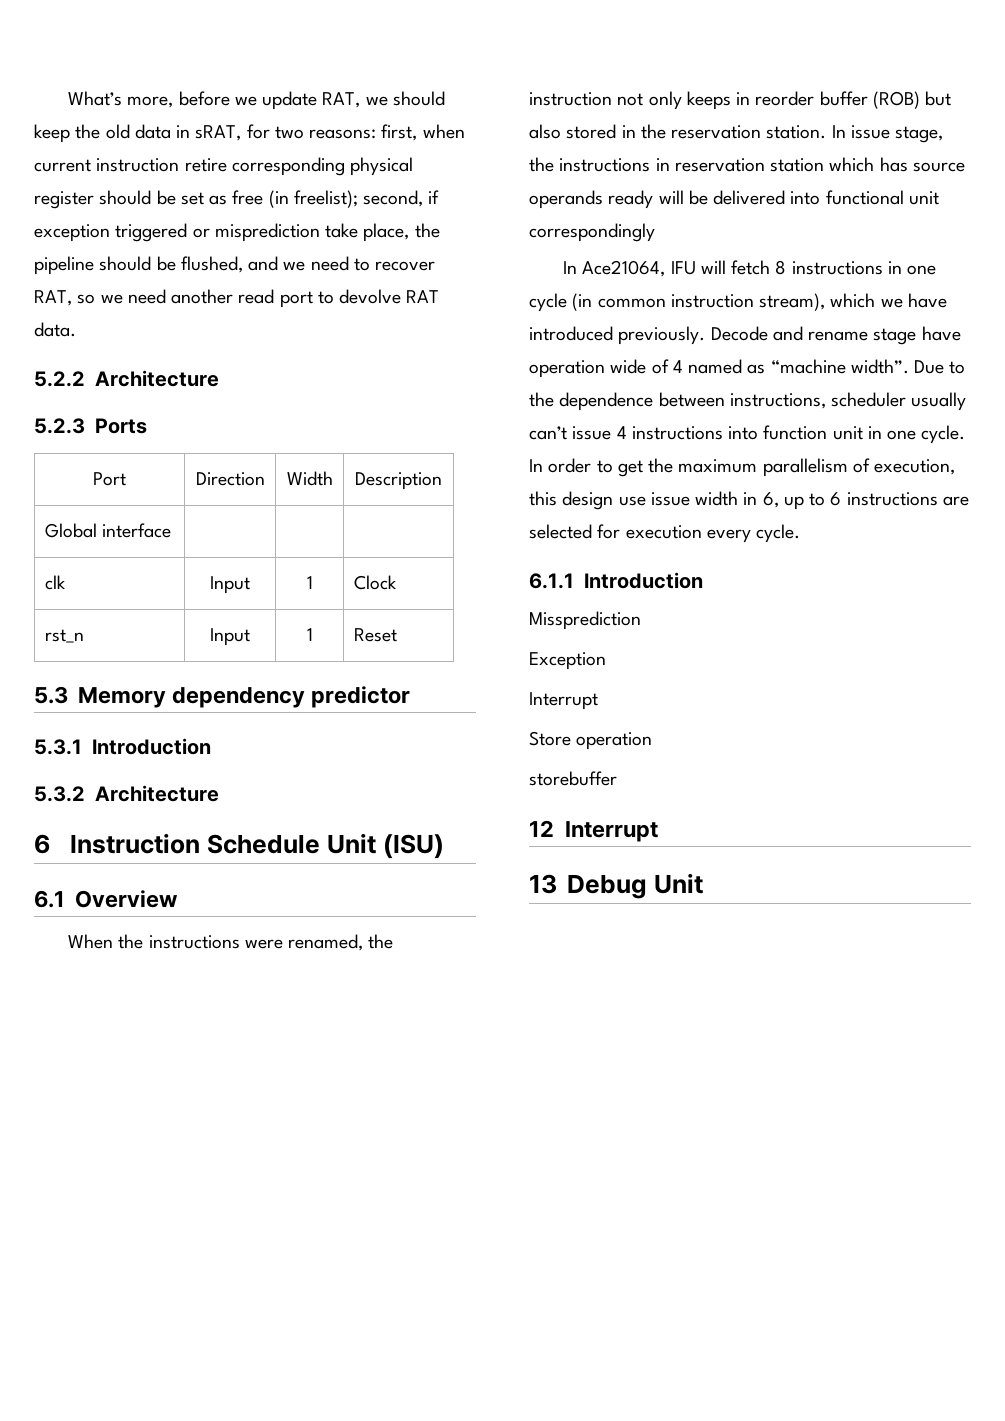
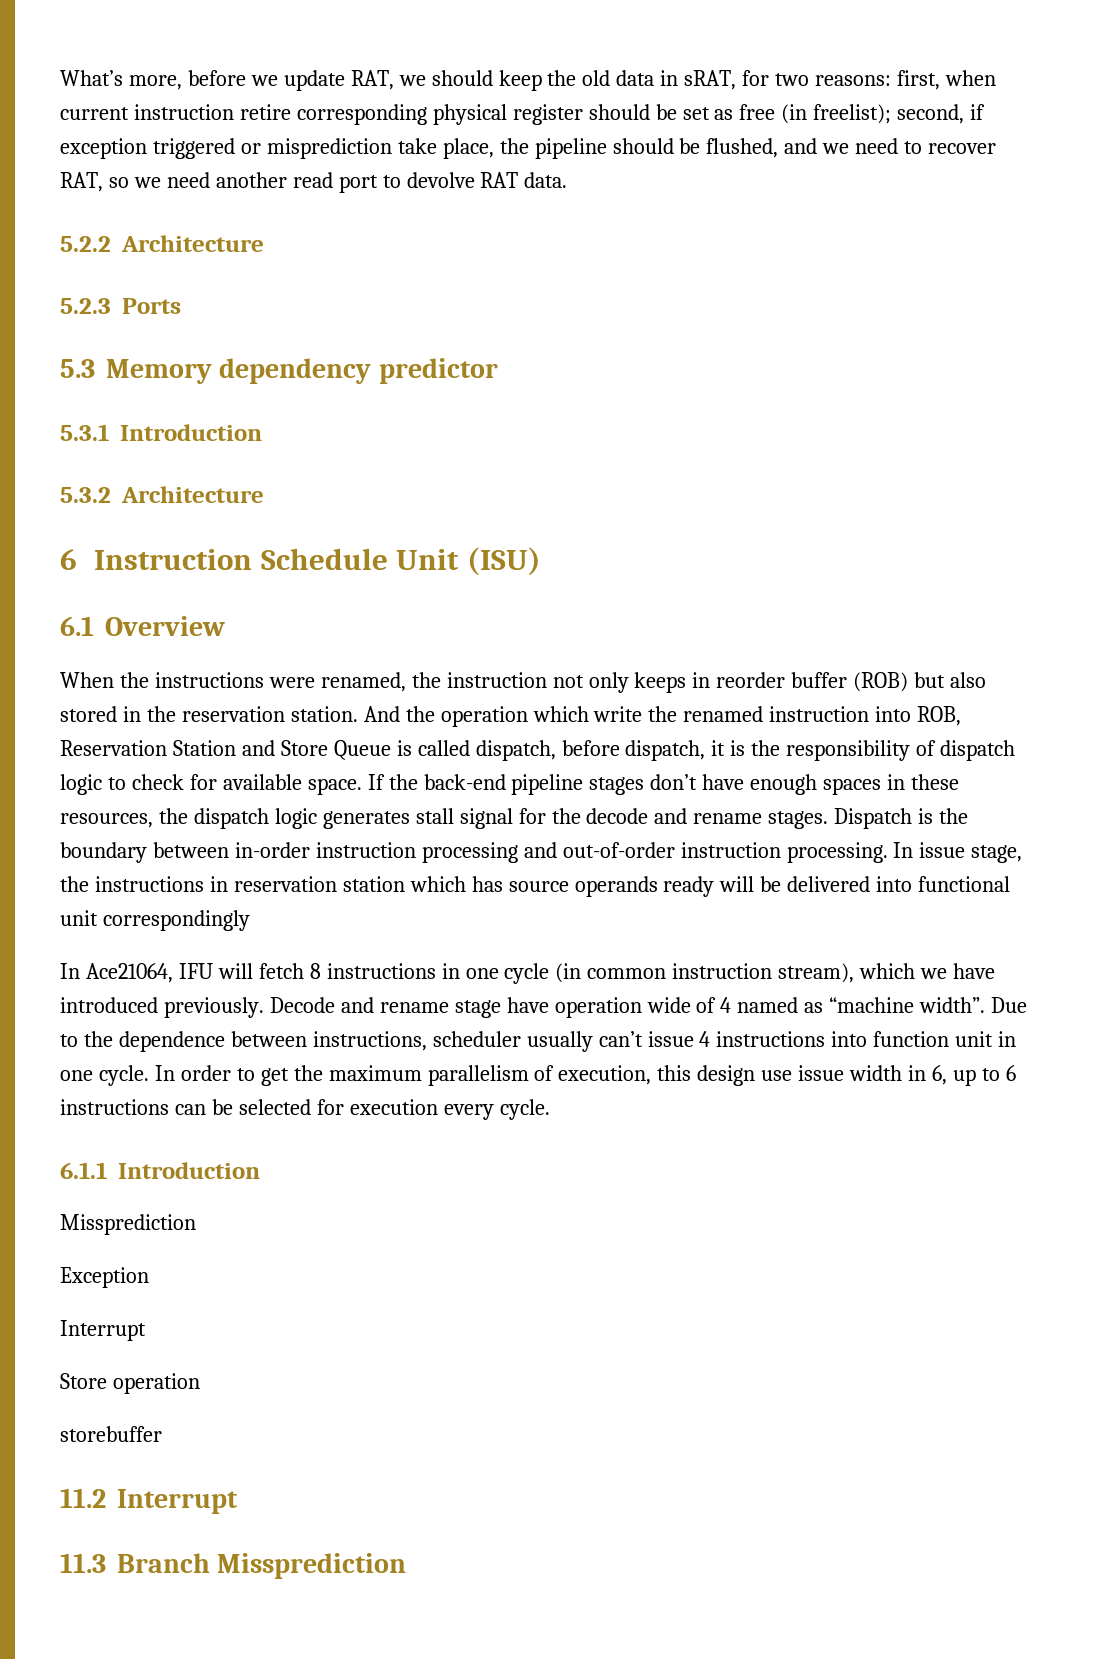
[93,472,126,486] [195,472,265,486] [286,471,333,486] [355,472,442,490] [44,523,171,538] [44,575,66,590] [210,576,250,594] [306,576,313,589] [353,575,397,590] [44,629,84,643] [210,628,250,646] [306,628,313,641] [353,628,397,642] // Port | Direction | Width | Description // Global interface | | | // clk | Input | 1 | Clock // rst_n | Input | 1 | Reset -> (181, 306) none
(827, 132) none -> [363,706,962,727] [60,740,1016,761] [60,774,960,795] [60,808,969,829] [60,842,888,863] And the operation which write the renamed instruction into ROB, Reservation Station and Store Queue is called dispatch, before dispatch, it is the responsibility of dispatch logic to check for available space. If the back-end pipeline stages don’t have enough spaces in these resources, the dispatch logic generates stall signal for the decode and rename stages. Dispatch is the boundary between in-order instruction processing and out-of-order instruction processing.
[942,496,969,506] are -> [174,1099,233,1115] can be
[529,820,659,842] [529,873,703,899] 12 Interrupt // 13 Debug Unit -> [60,1488,238,1514] [60,1553,407,1579] 11.2 Interrupt // 11.3 Branch Missprediction

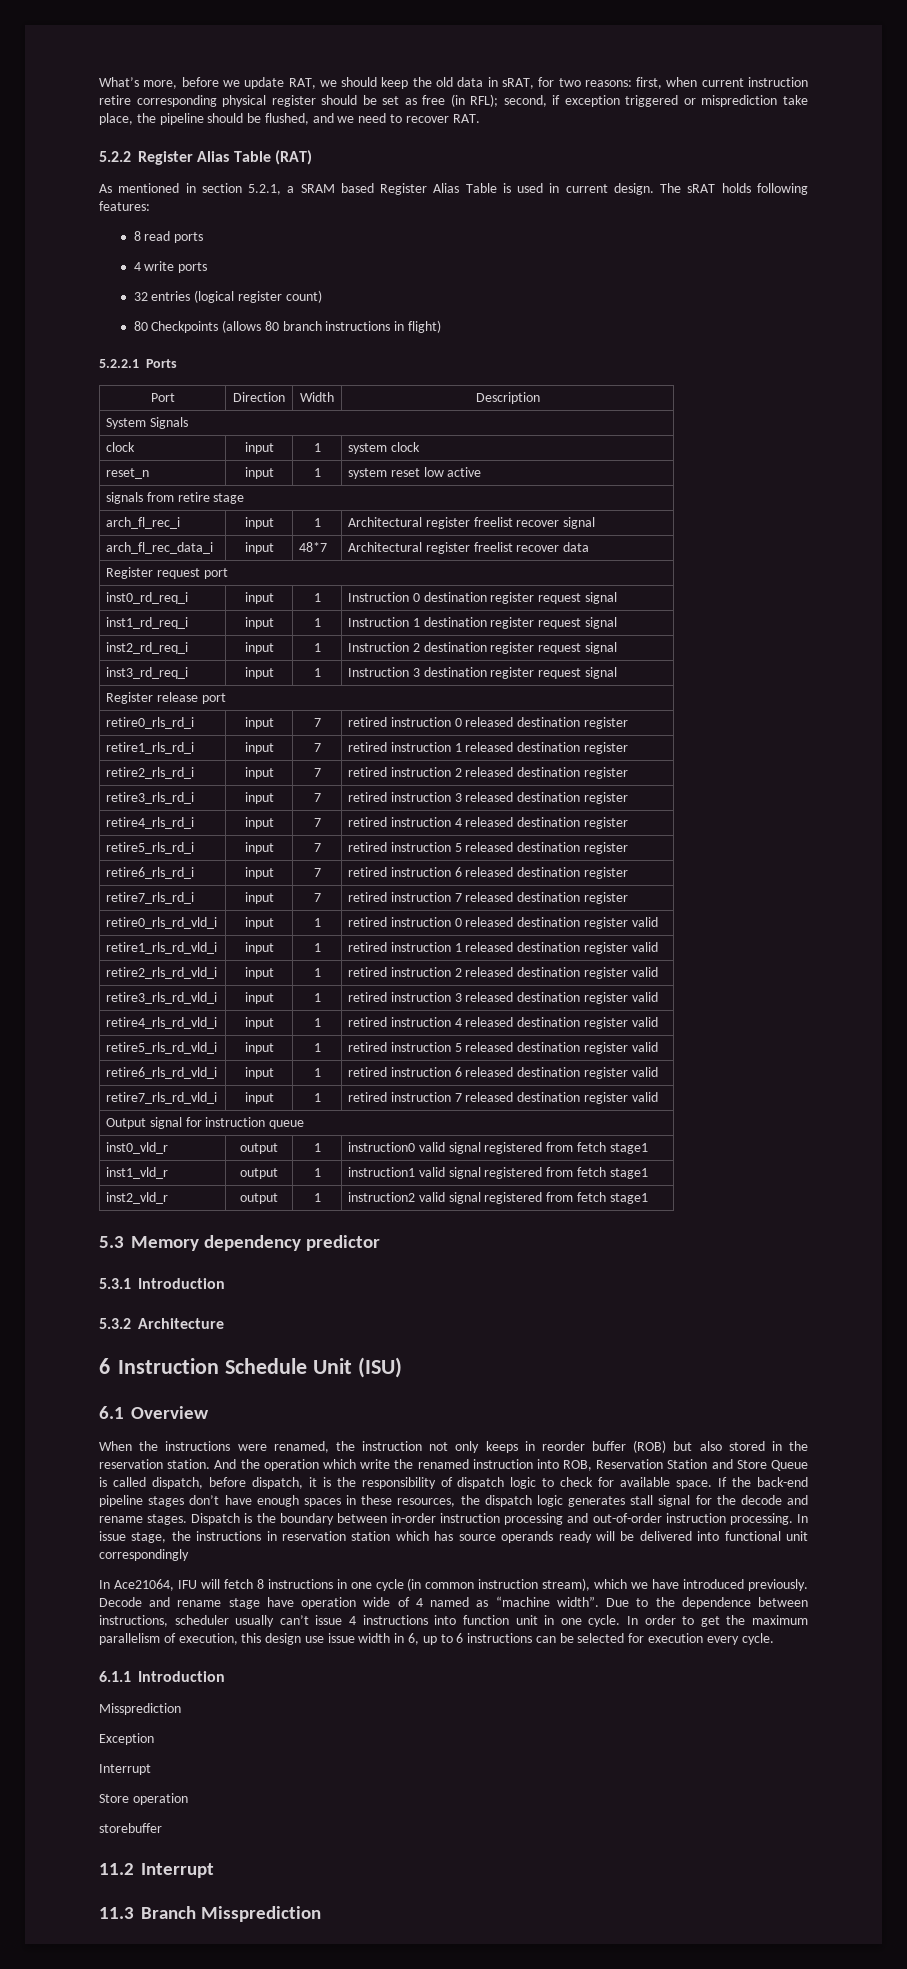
[813,104,892,124] freelist); -> [470,94,499,107] RFL);
[60,172,568,193] [60,235,264,252] [60,298,181,314] RAT, so we need another read port to devolve RAT data. // 5.2.2 Architecture // 5.2.3 Ports -> [452,114,480,123] [99,150,312,165] [99,183,808,195] [99,201,150,211] [133,231,204,243] [133,261,208,273] [133,290,322,303] [133,320,442,333] [99,359,177,368] [150,393,175,402] [233,392,285,402] [300,392,334,402] [475,392,540,404] [106,417,188,429] [106,442,136,452] [244,442,274,454] [313,443,321,452] [348,442,420,454] [106,468,150,479] [244,467,274,479] [313,468,321,477] [348,467,482,479] [106,492,245,504] [106,517,181,529] [244,517,274,529] [313,518,321,527] [348,517,596,529] [106,542,214,554] [244,542,274,554] [299,542,328,552] [348,542,590,554] [106,567,228,579] [106,592,189,604] [244,592,274,604] [313,593,321,602] [348,592,618,604] [106,617,189,629] [244,617,274,629] [313,618,321,627] [348,617,618,629] [106,642,189,654] [244,642,274,654] [313,643,321,652] [348,642,618,654] [106,667,189,679] [244,667,274,679] [313,668,321,677] [348,667,618,679] [106,692,226,704] [106,717,195,729] [244,717,274,729] [313,718,321,727] [348,717,629,729] [106,742,195,754] [244,742,274,754] [313,743,321,752] [348,742,629,754] [106,767,195,779] [244,767,274,779] [313,768,321,777] [348,767,629,779] [106,792,195,804] [244,792,274,804] [313,793,321,802] [348,792,629,804] [106,817,195,829] [244,817,274,829] [313,818,321,827] [348,817,629,829] [106,842,195,854] [244,842,274,854] [313,843,321,852] [348,842,629,854] [106,867,195,879] [244,867,274,879] [313,868,321,877] [348,867,629,879] [106,892,195,904] [244,892,274,904] [313,893,321,902] [348,892,629,904] [106,917,218,929] [244,917,274,929] [313,918,321,927] [348,917,658,929] [106,942,218,954] [244,942,274,954] [313,943,321,952] [348,942,658,954] [106,967,218,979] [244,967,274,979] [313,968,321,977] [348,967,658,979] [106,992,218,1004] [244,992,274,1004] [313,993,321,1002] [348,992,658,1004] [106,1017,218,1029] [244,1017,274,1029] [313,1018,321,1027] [348,1017,658,1029] [106,1042,218,1054] [244,1042,274,1054] [313,1043,321,1052] [348,1042,658,1054] [106,1067,218,1079] [244,1067,274,1079] [313,1068,321,1077] [348,1067,658,1079] [106,1092,218,1104] [244,1092,274,1104] [313,1093,321,1102] [348,1092,658,1104] [106,1117,305,1129] [106,1142,169,1154] [240,1143,278,1154] [313,1143,321,1152] [348,1142,648,1154] [106,1167,169,1179] [240,1168,278,1179] [313,1168,321,1177] [348,1167,648,1179] [106,1192,169,1204] [240,1193,278,1204] [313,1193,321,1202] [348,1192,648,1204] RAT. // 5.2.2 Register Alias Table (RAT) // As mentioned in section 5.2.1, a SRAM based Register Alias Table is used in current design. The sRAT holds following features: // 8 read ports // 4 write ports // 32 entries (logical register count) // 80 Checkpoints (allows 80 branch instructions in flight) // 5.2.2.1 Ports // Port | Direction | Width | Description // System Signals // clock | input | 1 | system clock // reset_n | input | 1 | system reset low active // signals from retire stage // arch_fl_rec_i | input | 1 | Architectural register freelist recover signal // arch_fl_rec_data_i | input | 48*7 | Architectural register freelist recover data // Register request port // inst0_rd_req_i | input | 1 | Instruction 0 destination register request signal // inst1_rd_req_i | input | 1 | Instruction 1 destination register request signal // inst2_rd_req_i | input | 1 | Instruction 2 destination register request signal // inst3_rd_req_i | input | 1 | Instruction 3 destination register request signal // Register release port // retire0_rls_rd_i | input | 7 | retired instruction 0 released destination register // retire1_rls_rd_i | input | 7 | retired instruction 1 released destination register // retire2_rls_rd_i | input | 7 | retired instruction 2 released destination register // retire3_rls_rd_i | input | 7 | retired instruction 3 released destination register // retire4_rls_rd_i | input | 7 | retired instruction 4 released destination register // retire5_rls_rd_i | input | 7 | retired instruction 5 released destination register // retire6_rls_rd_i | input | 7 | retired instruction 6 released destination register // retire7_rls_rd_i | input | 7 | retired instruction 7 released destination register // retire0_rls_rd_vld_i | input | 1 | retired instruction 0 released destination register valid // retire1_rls_rd_vld_i | input | 1 | retired instruction 1 released destination register valid // retire2_rls_rd_vld_i | input | 1 | retired instruction 2 released destination register valid // retire3_rls_rd_vld_i | input | 1 | retired instruction 3 released destination register valid // retire4_rls_rd_vld_i | input | 1 | retired instruction 4 released destination register valid // retire5_rls_rd_vld_i | input | 1 | retired instruction 5 released destination register valid // retire6_rls_rd_vld_i | input | 1 | retired instruction 6 released destination register valid // retire7_rls_rd_vld_i | input | 1 | retired instruction 7 released destination register valid // Output signal for instruction queue // inst0_vld_r | output | 1 | instruction0 valid signal registered from fetch stage1 // inst1_vld_r | output | 1 | instruction1 valid signal registered from fetch stage1 // inst2_vld_r | output | 1 | instruction2 valid signal registered from fetch stage1

